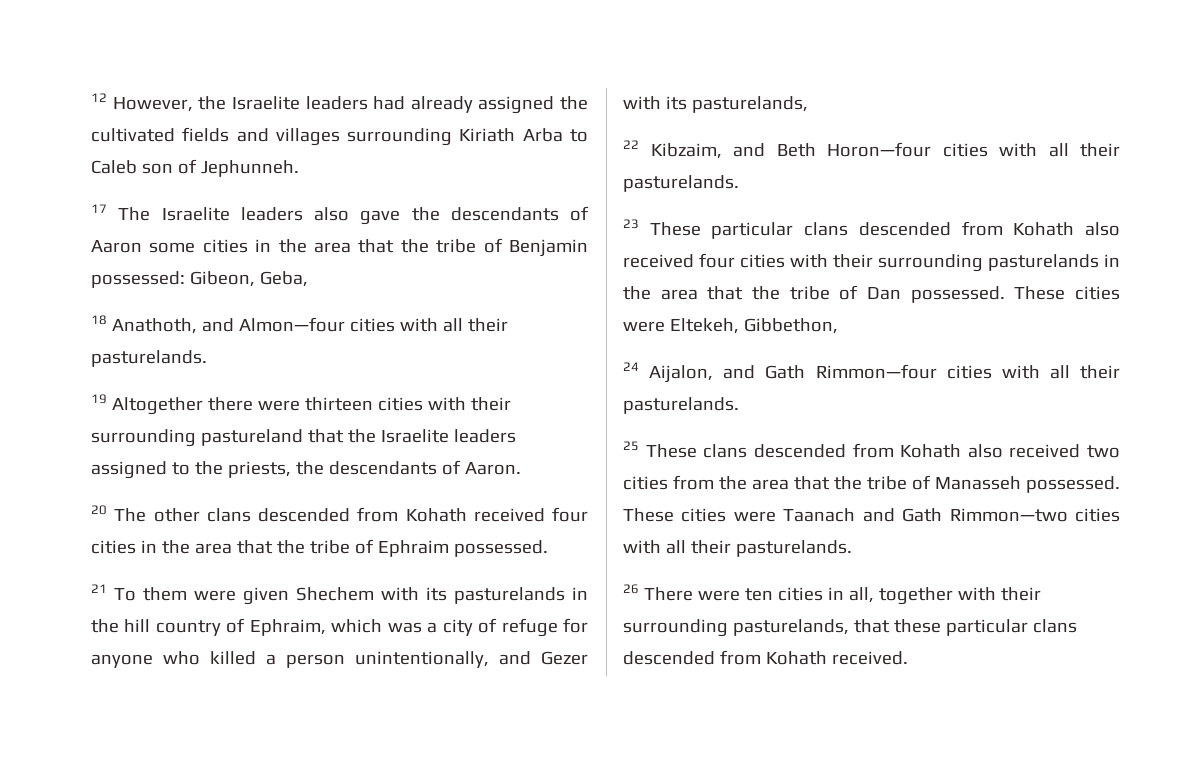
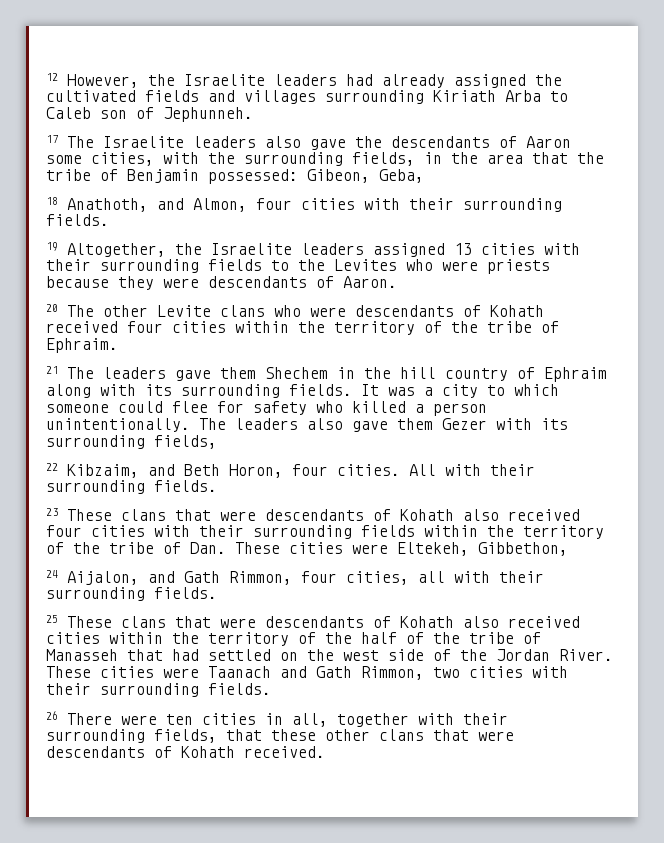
[202,239,248,253] cities -> [91,152,415,166] cities, with the surrounding fields,
[238,317,508,332] [91,350,207,367] [91,394,511,415] [91,429,344,447] Almon—four cities with all their pasturelands. // 19 Altogether there were thirteen cities with their surrounding pastureland that -> [193,198,562,212] [46,214,109,226] [46,242,166,257] Almon, four cities with their surrounding fields. // 19 Altogether,
[171,461,324,478] to the priests, the -> [454,243,580,255] [46,259,550,274] [46,276,199,290] 13 cities with their surrounding fields to the Levites who were priests because they were
[206,507,588,522] [91,539,548,557] clans descended from Kohath received four cities in the area that the tribe of Ephraim possessed. -> [157,305,544,317] [46,321,559,335] [46,338,118,353] Levite clans who were descendants of Kohath received four cities within the territory of the tribe of Ephraim.
[114,587,565,605] To them were given Shechem with its pasturelands -> [67,367,328,381] The leaders gave them Shechem
[249,618,588,637] [91,651,531,668] Ephraim, which was a city of refuge for anyone who killed a person unintentionally, and -> [544,367,607,382] [46,384,559,398] [46,401,487,416] [46,418,433,432] Ephraim along with its surrounding fields. It was a city to which someone could flee for safety who killed a person unintentionally. The leaders also gave them
[691,96,808,113] pasturelands, -> [46,435,217,449] surrounding fields,
[827,142,1120,157] [623,175,739,192] [623,219,1003,239] Horon—four cities with all their pasturelands. // 23 These particular clans descended from -> [229,464,535,478] [46,480,217,494] [46,508,391,521] Horon, four cities. All with their surrounding fields. // 23 These clans that were descendants of
[988,254,1120,271] [623,285,1005,303] pasturelands in the area that the tribe of Dan possessed. -> [361,525,604,539] [46,542,226,554] fields within the territory of the tribe of Dan.
[815,364,1120,379] [623,397,739,414] [623,441,1120,458] [623,475,1120,493] Rimmon—four cities with all their pasturelands. // 25 These clans descended from Kohath also received two cities from the area that the tribe of Manasseh possessed. -> [229,571,544,585] [46,587,217,601] [46,615,580,628] [46,632,541,646] [46,649,613,661] Rimmon, four cities, all with their surrounding fields. // 25 These clans that were descendants of Kohath also received cities within the territory of the half of the tribe of Manasseh that had settled on the west side of the Jordan River.
[949,508,1120,522] [623,540,852,557] Rimmon—two cities with all their pasturelands. -> [361,666,568,680] [46,683,271,697] Rimmon, two cities with their surrounding fields.
[732,619,849,636] pasturelands, -> [154,729,217,743] fields,
[945,619,1077,636] [623,650,761,665] particular clans descended from -> [325,729,514,741] [46,746,172,758] other clans that were descendants of

